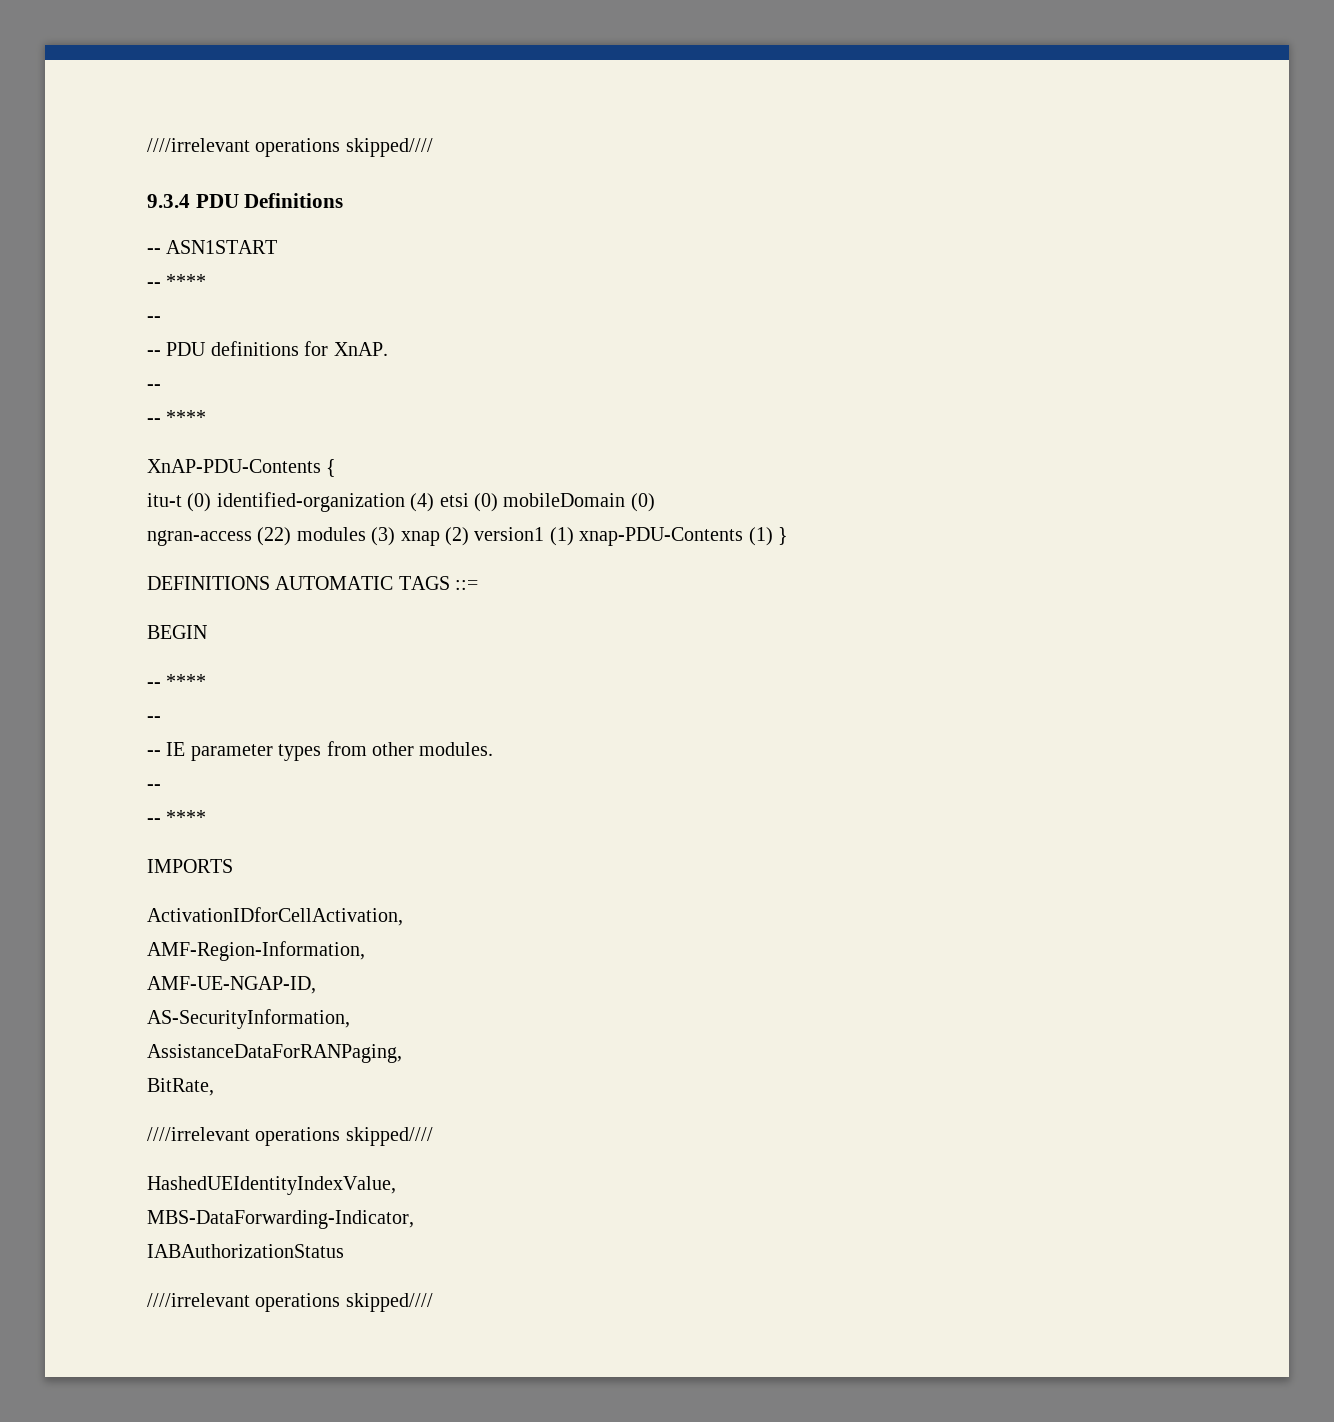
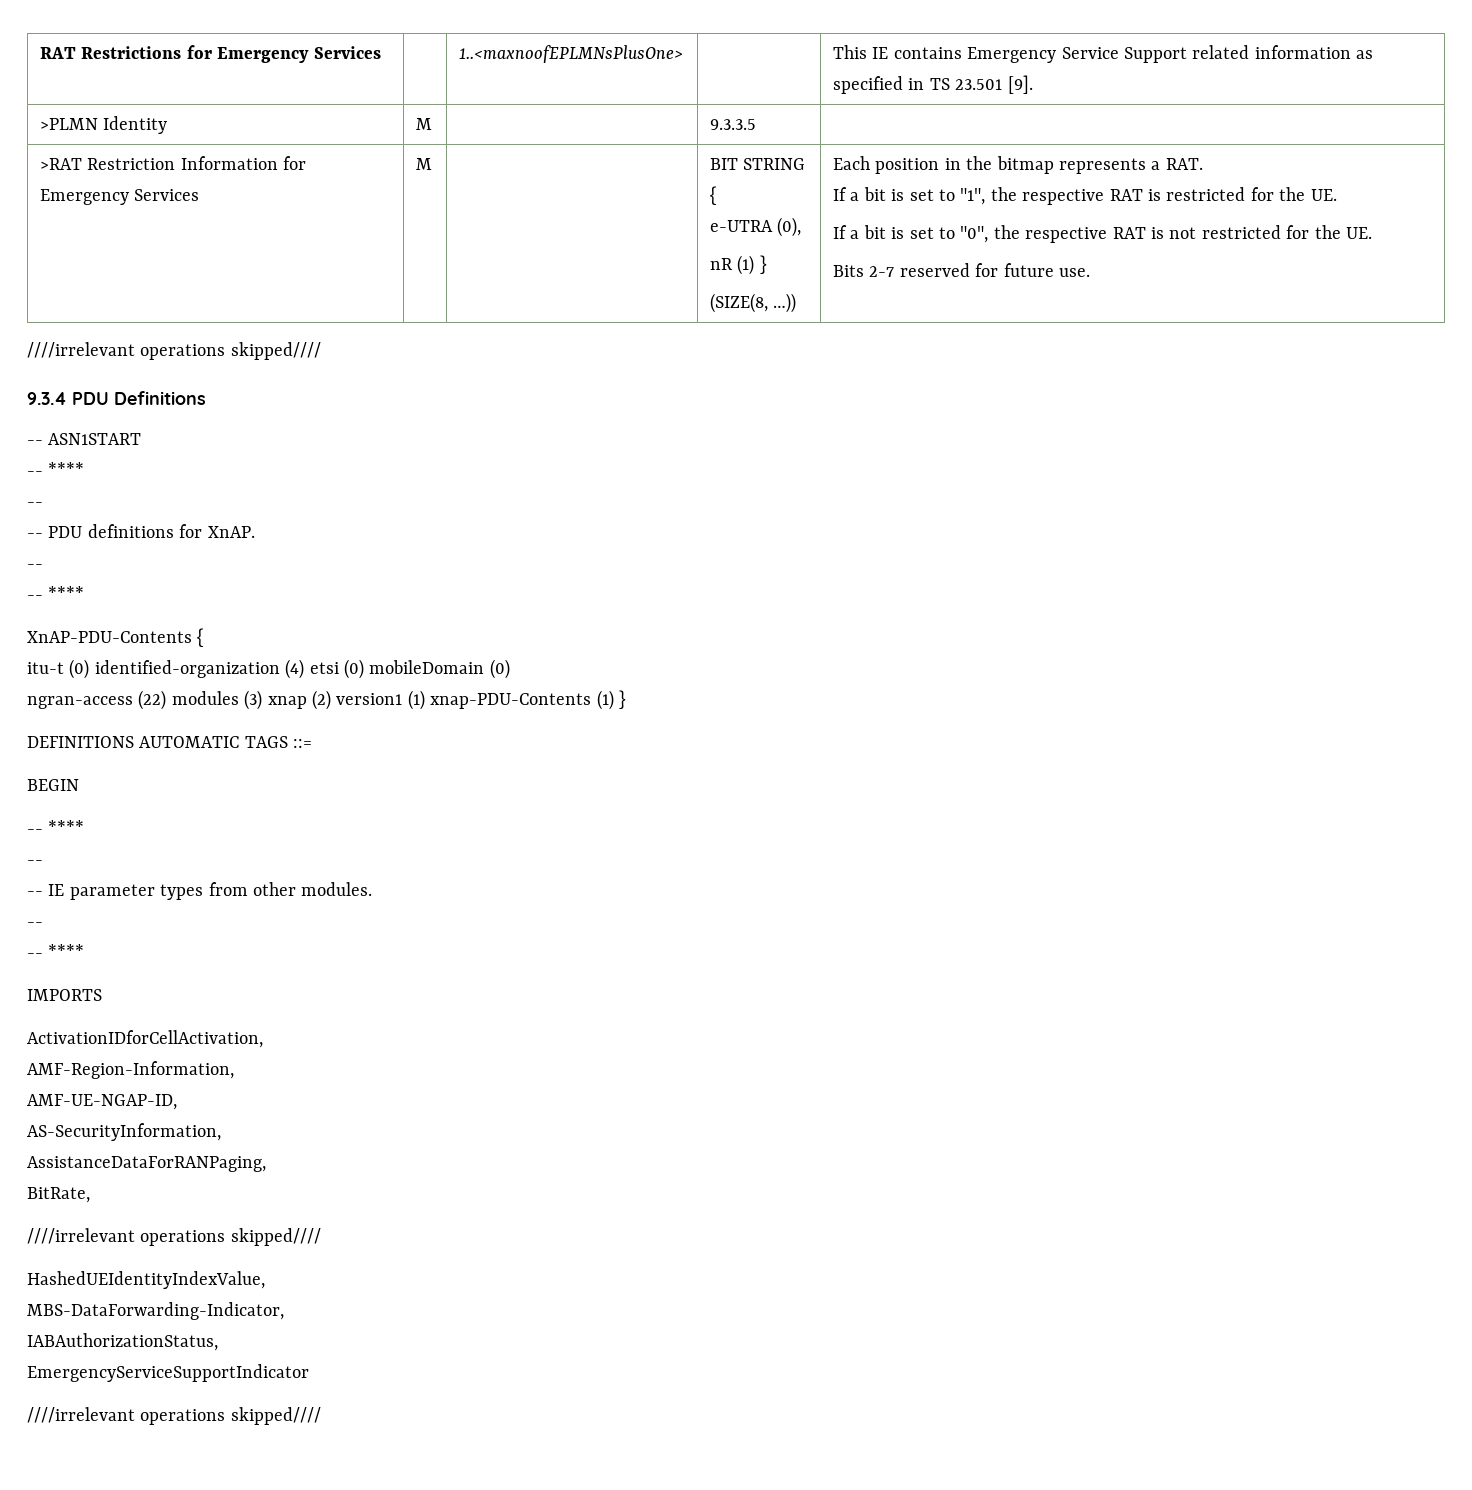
(147, 145) none -> [39,45,381,63] [458,45,683,63] [832,45,1374,63] [832,75,1033,94] [39,116,168,134] [415,118,432,130] [709,119,756,130] [39,156,307,170] [39,189,200,205] [415,158,432,170] [709,158,806,170] [709,186,717,205] [709,217,802,237] [709,255,767,275] [709,293,797,313] [832,156,1203,174] [832,187,1337,205] [832,225,1372,243] [832,263,1090,277] RAT Restrictions for Emergency Services | | 1..<maxnoofEPLMNsPlusOne> | | This IE contains Emergency Service Support related information as specified in TS 23.501 [9]. // >PLMN Identity | M | | 9.3.3.5 | // >RAT Restriction Information for Emergency Services | M | | BIT STRING { // e-UTRA (0), // nR (1) } // (SIZE(8, …)) | Each position in the bitmap represents a RAT. // If a bit is set to "1", the respective RAT is restricted for the UE. // If a bit is set to "0", the respective RAT is not restricted for the UE. // Bits 2-7 reserved for future use. //
[147,1244,344,1258] IABAuthorizationStatus -> [27,1333,218,1351] [27,1364,309,1382] IABAuthorizationStatus, // EmergencyServiceSupportIndicator

